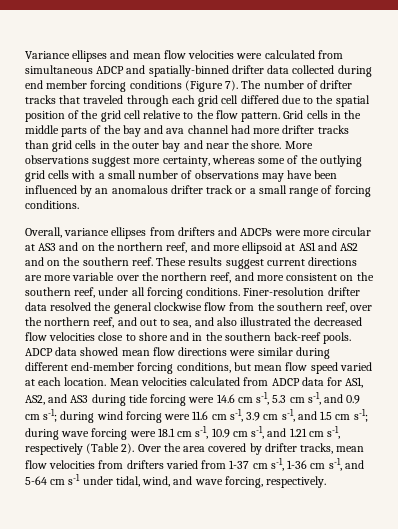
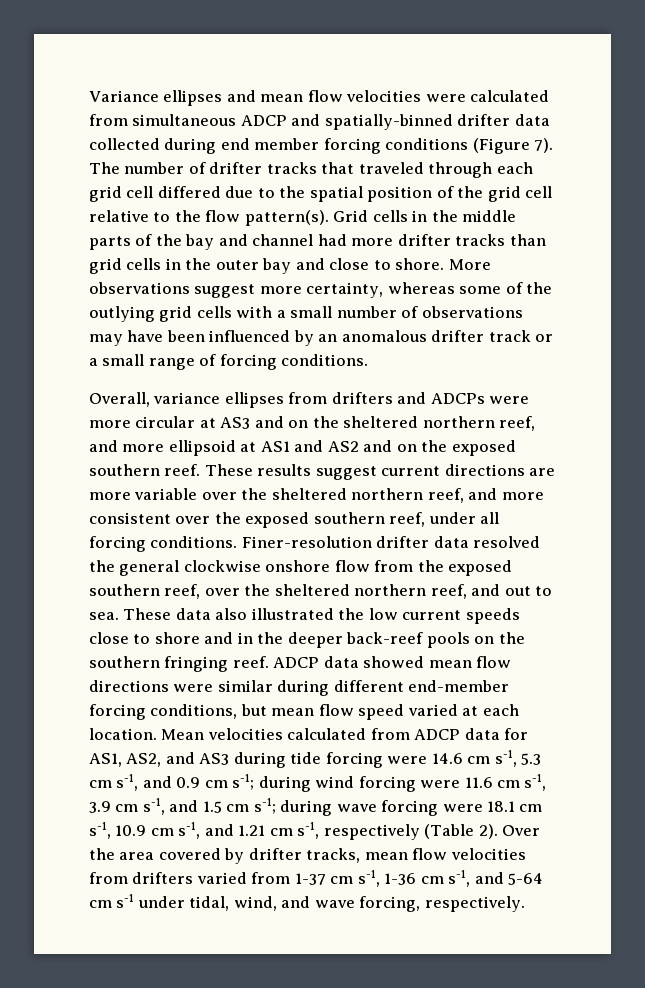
[241,112,281,122] pattern. -> [244,210,329,226] pattern(s).
[166,128,185,134] ava -> (248, 240) none
[205,140,250,149] near the -> [329,258,391,270] close to
(115, 246) none -> [343,416,419,428] sheltered
(81, 261) none -> [451,440,516,456] exposed
(159, 276) none -> [271,488,347,500] sheltered
[340,272,374,281] on the -> [175,512,310,528] over the exposed
(202, 306) none -> [265,560,331,572] onshore
(275, 306) none -> [448,560,513,576] exposed
(42, 321) none -> [274,584,350,596] sheltered
[173,317,362,328] [25,332,96,341] sea, and also illustrated the decreased flow velocities -> [89,608,520,624] sea. These data also illustrated the low current speeds
[224,332,352,344] southern back-reef pools. -> [287,632,525,648] [89,656,269,672] deeper back-reef pools on the southern fringing reef.

